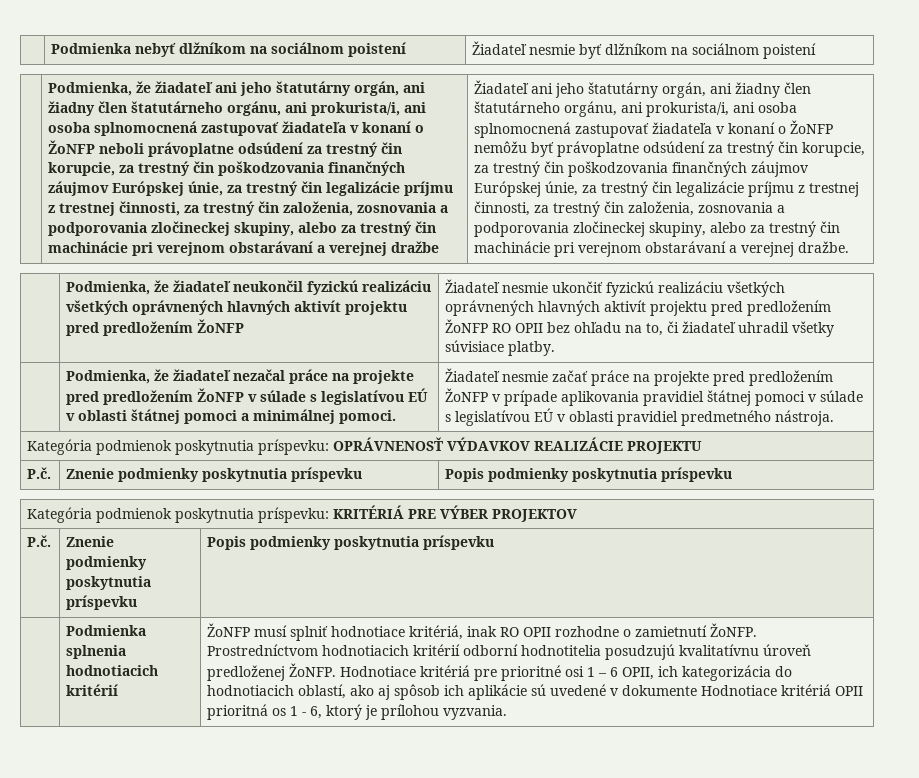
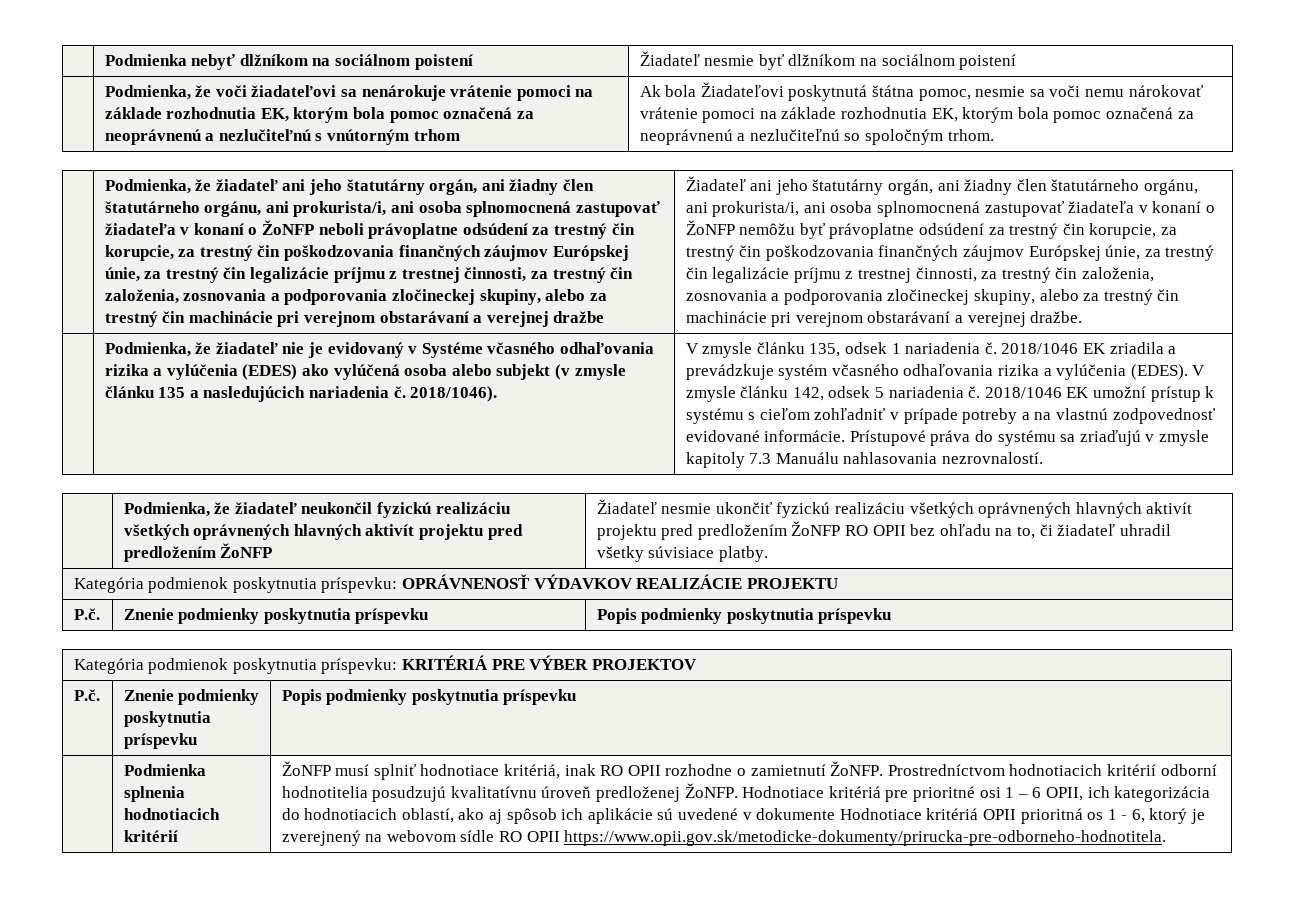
(817, 51) none -> [104,85,594,101] [104,107,534,123] [104,129,460,145] [639,82,1203,101] [639,107,1194,123] [639,129,994,145] // | Podmienka, že voči žiadateľovi sa nenárokuje vrátenie pomoci na základe rozhodnutia EK, ktorým bola pomoc označená za neoprávnenú a nezlučiteľnú s vnútorným trhom | Ak bola Žiadateľovi poskytnutá štátna pomoc, nesmie sa voči nemu nárokovať vrátenie pomoci na základe rozhodnutia EK, ktorým bola pomoc označená za neoprávnenú a nezlučiteľnú so spoločným trhom.
(850, 247) none -> [104,342,654,358] [104,364,626,380] [104,386,498,402] [685,342,1177,358] [685,364,1206,380] [685,386,1215,402] [685,408,1215,424] [685,430,1209,446] [685,452,1044,468] // | Podmienka, že žiadateľ nie je evidovaný v Systéme včasného odhaľovania rizika a vylúčenia (EDES) ako vylúčená osoba alebo subjekt (v zmysle článku 135 a nasledujúcich nariadenia č. 2018/1046). | V zmysle článku 135, odsek 1 nariadenia č. 2018/1046 EK zriadila a prevádzkuje systém včasného odhaľovania rizika a vylúčenia (EDES). V zmysle článku 142, odsek 5 nariadenia č. 2018/1046 EK umožní prístup k systému s cieľom zohľadniť v prípade potreby a na vlastnú zodpovednosť evidované informácie. Prístupové práva do systému sa zriaďujú v zmysle kapitoly 7.3 Manuálu nahlasovania nezrovnalostí.
[66,369,415,384] [66,388,429,405] [66,409,397,424] [445,368,834,386] [445,388,864,406] [445,408,835,426] // | Podmienka, že žiadateľ nezačal práce na projekte pred predložením ŽoNFP v súlade s legislatívou EÚ v oblasti štátnej pomoci a minimálnej pomoci. | Žiadateľ nesmie začať práce na projekte pred predložením ŽoNFP v prípade aplikovania pravidiel štátnej pomoci v súlade s legislatívou EÚ v oblasti pravidiel predmetného nástroja. -> (768, 554) none
[381,704,508,720] prílohou vyzvania. -> [281,830,1167,846] zverejnený na webovom sídle RO OPII https://www.opii.gov.sk/metodicke-dokumenty/prirucka-pre-odborneho-hodnotitela.

